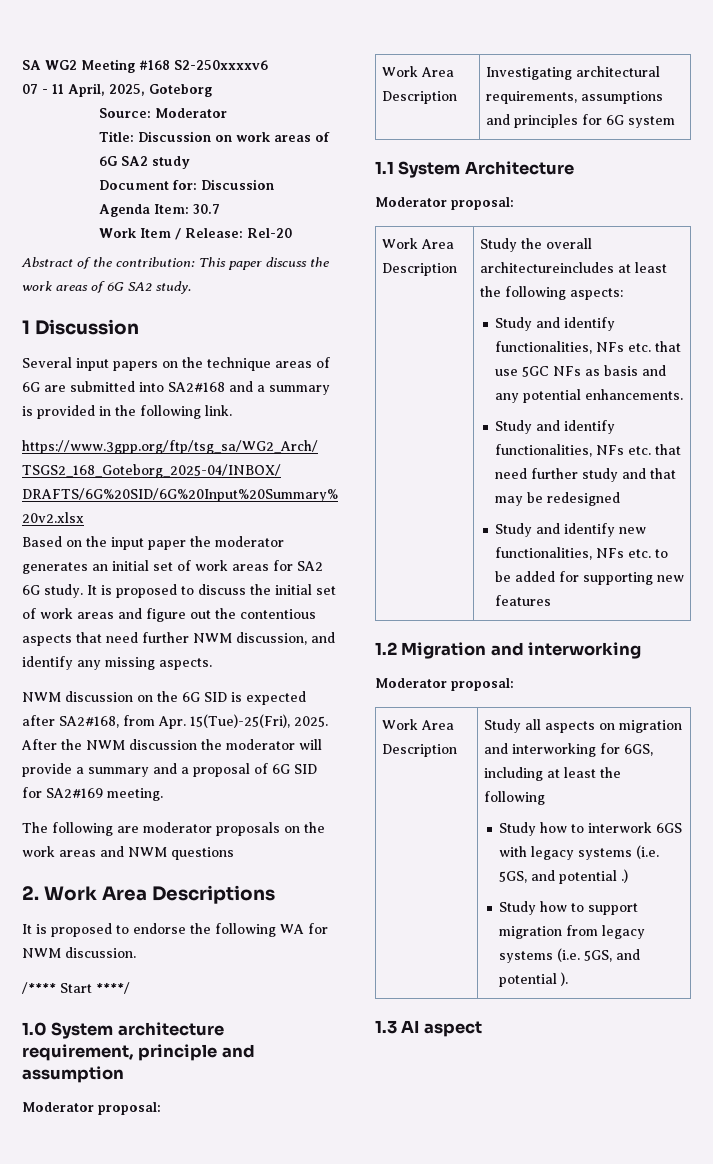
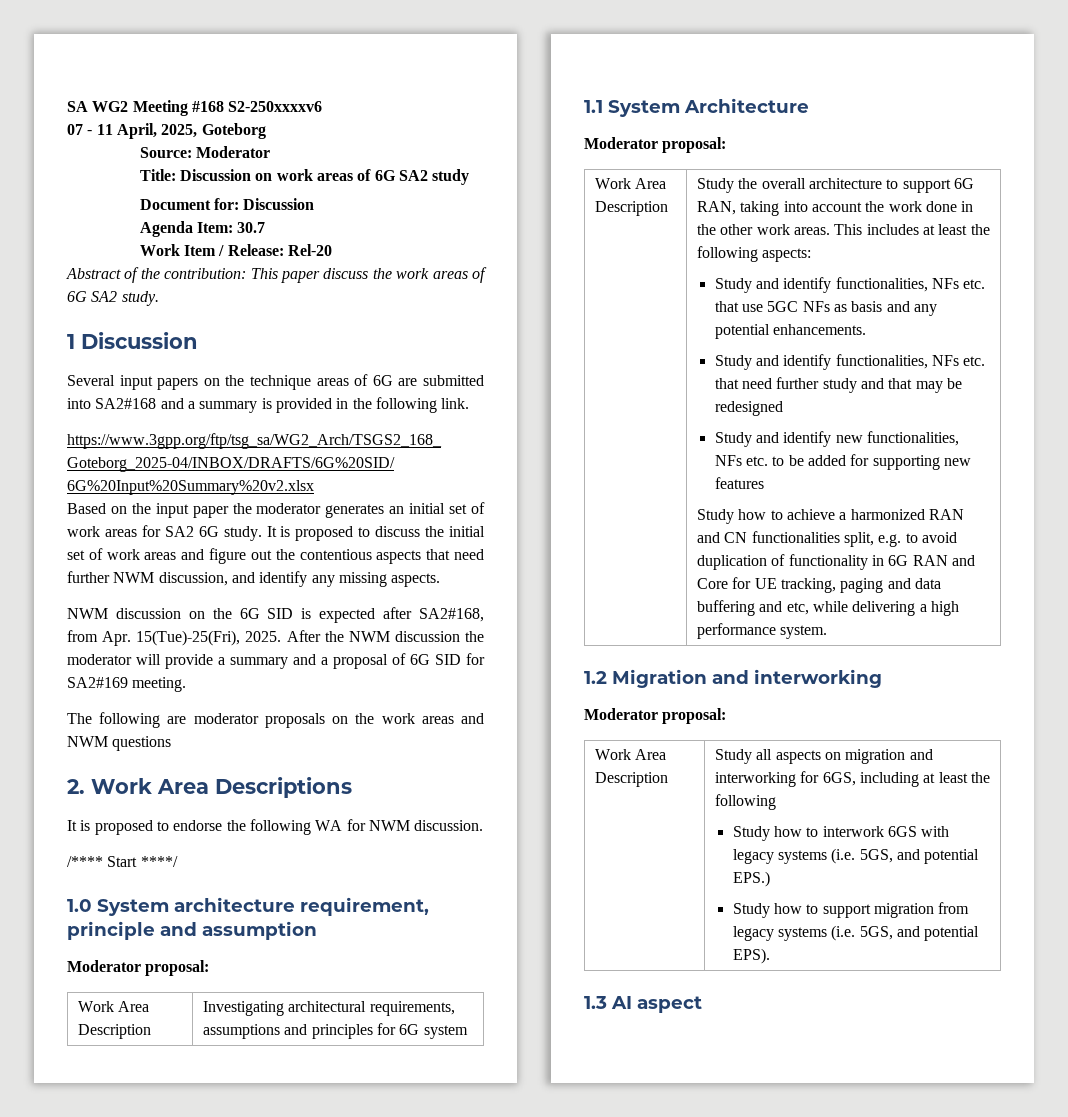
[479,262,614,273] architectureincludes -> [808,178,974,193] [697,201,974,216] [697,224,919,235] architecture to support 6G RAN, taking into account the work done in the other work areas. This includes
(552, 600) none -> [697,509,964,524] [697,531,957,547] [697,554,975,570] [697,577,941,593] [697,600,959,616] [697,623,828,639] // Study how to achieve a harmonized RAN and CN functionalities split, e.g. to avoid duplication of functionality in 6G RAN and Core for UE tracking, paging and data buffering and etc, while delivering a high performance system.
[621,869,629,883] .) -> [732,871,770,887] EPS.)
[561,972,569,986] ). -> [732,948,770,964] EPS).

